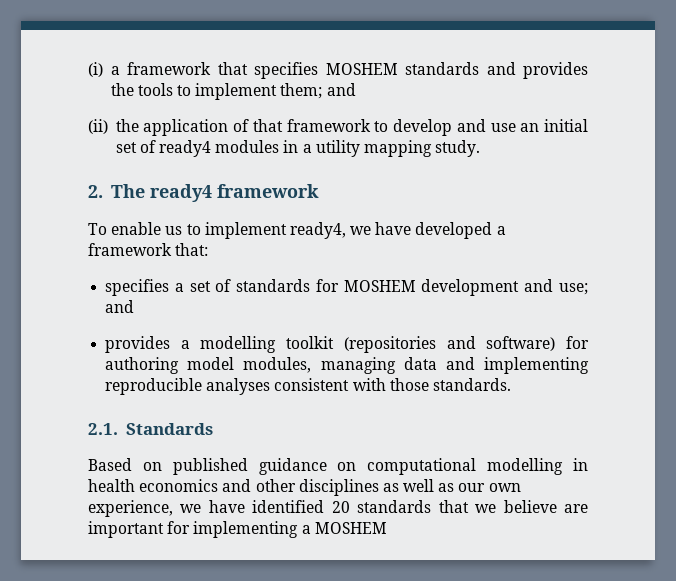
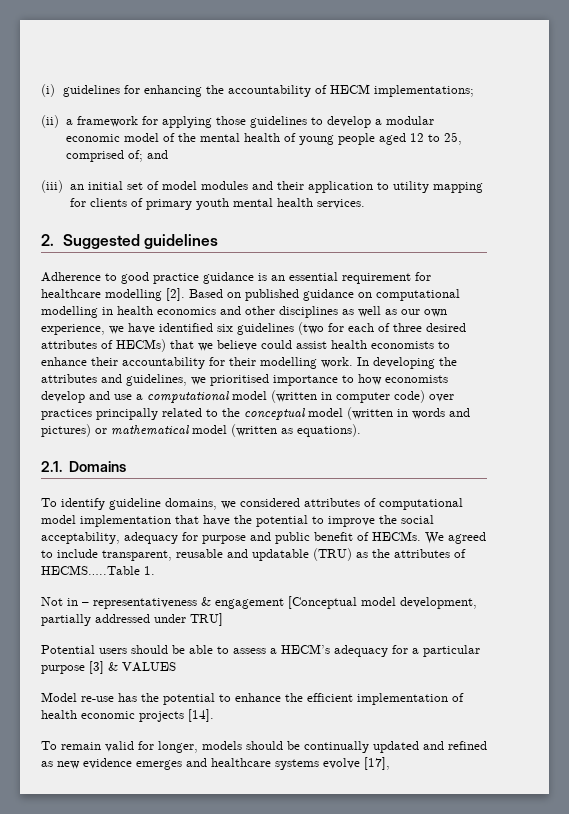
[110,62,588,79] [110,83,356,100] [88,119,589,136] [115,140,481,157] [88,184,319,202] [88,222,506,239] [88,243,209,256] [105,279,588,296] [105,300,135,313] [105,336,589,353] [105,357,589,374] [105,378,511,395] [88,423,213,435] a framework that specifies MOSHEM standards and provides the tools to implement them; and // (ii) the application of that framework to develop and use an initial set of ready4 modules in a utility mapping study. // 2. The ready4 framework // To enable us to implement ready4, we have developed a framework that: // specifies a set of standards for MOSHEM development and use; and // provides a modelling toolkit (repositories and software) for authoring model modules, managing data and implementing reproducible analyses consistent with those standards. // 2.1. Standards // -> [62,84,474,97] [41,115,434,128] [65,132,462,145] [65,150,168,162] [41,180,483,193] [69,198,365,210] [41,234,219,249] [41,272,431,284] [41,288,185,301] guidelines for enhancing the accountability of HECM implementations; // (ii) a framework for applying those guidelines to develop a modular economic model of the mental health of young people aged 12 to 25, comprised of; and // (iii) an initial set of model modules and their application to utility mapping for clients of primary youth mental health services. // 2. Suggested guidelines // Adherence to good practice guidance is an essential requirement for healthcare modelling [2].
[331,500,588,513] [88,521,387,538] 20 standards that we believe are important for implementing a MOSHEM -> [217,322,466,335] [41,339,450,352] [41,357,457,369] [41,374,448,386] [41,390,454,403] [41,407,470,420] [41,424,361,437] [41,461,126,472] [41,498,463,510] [41,515,434,527] [41,531,486,544] [41,548,466,561] [41,565,155,575] [41,596,477,609] [41,613,223,626] [41,644,480,657] [41,661,176,674] [41,692,464,705] [41,709,214,722] [41,741,487,753] [41,757,390,770] six guidelines (two for each of three desired attributes of HECMs) that we believe could assist health economists to enhance their accountability for their modelling work. In developing the attributes and guidelines, we prioritised importance to how economists develop and use a computational model (written in computer code) over practices principally related to the conceptual model (written in words and pictures) or mathematical model (written as equations). // 2.1. Domains // To identify guideline domains, we considered attributes of computational model implementation that have the potential to improve the social acceptability, adequacy for purpose and public benefit of HECMs. We agreed to include transparent, reusable and updatable (TRU) as the attributes of HECMS…..Table 1. // Not in – representativeness & engagement [Conceptual model development, partially addressed under TRU] // Potential users should be able to assess a HECM’s adequacy for a particular purpose [3] & VALUES // Model re-use has the potential to enhance the efficient implementation of health economic projects [14]. // To remain valid for longer, models should be continually updated and refined as new evidence emerges and healthcare systems evolve [17],

